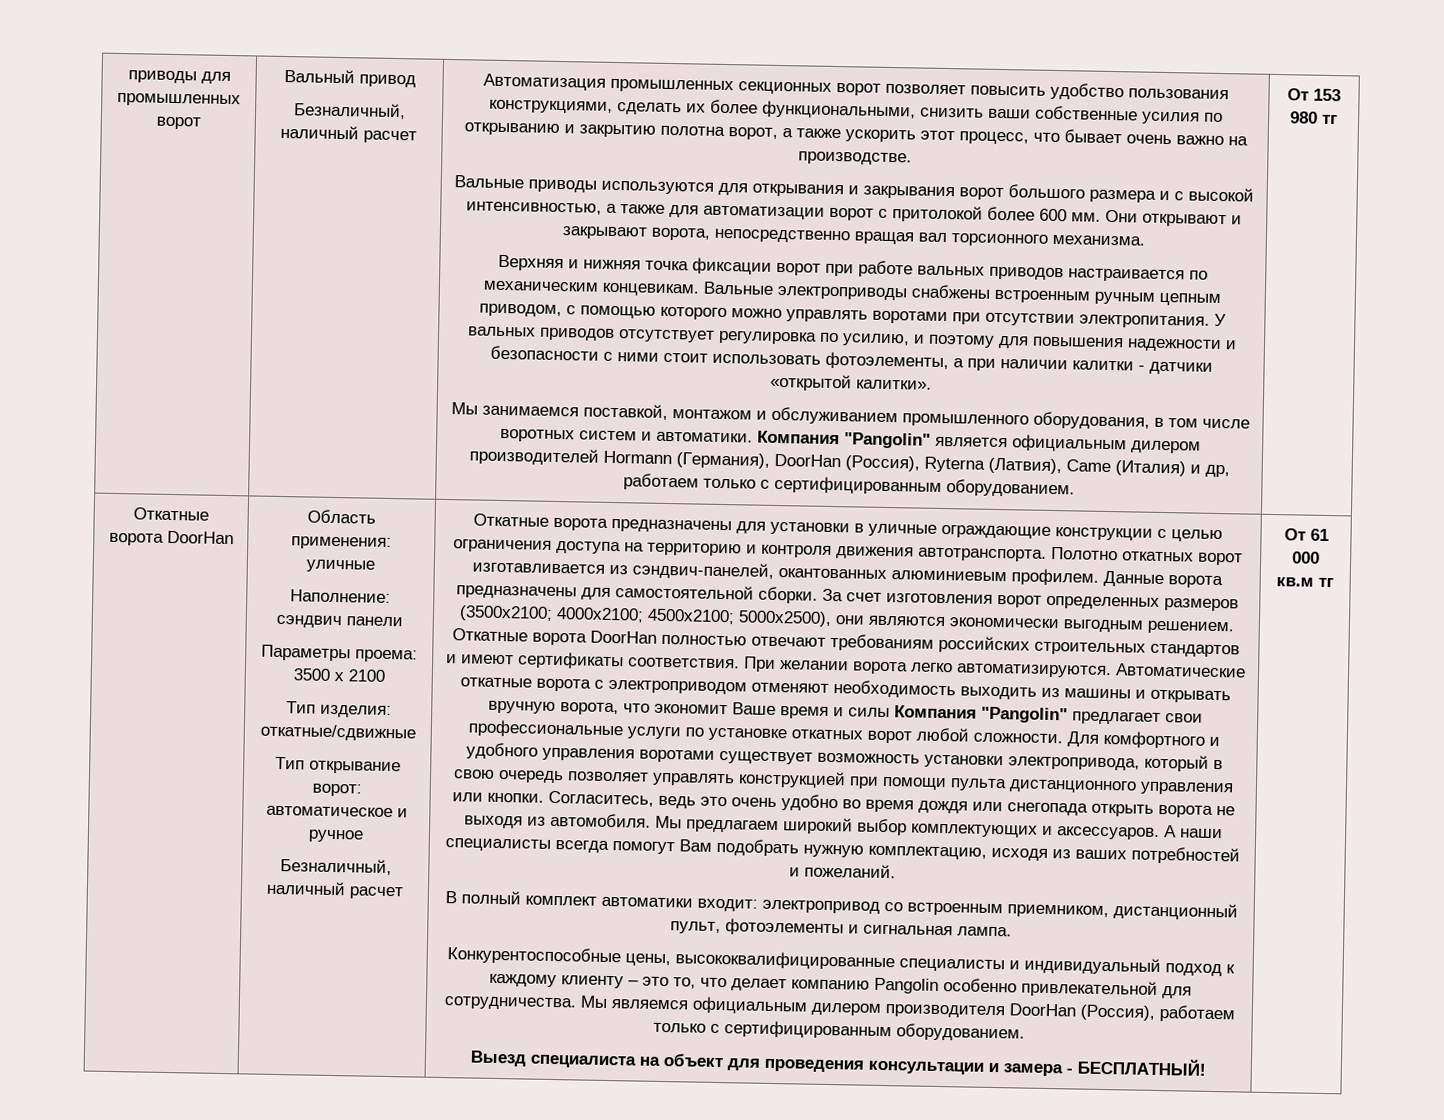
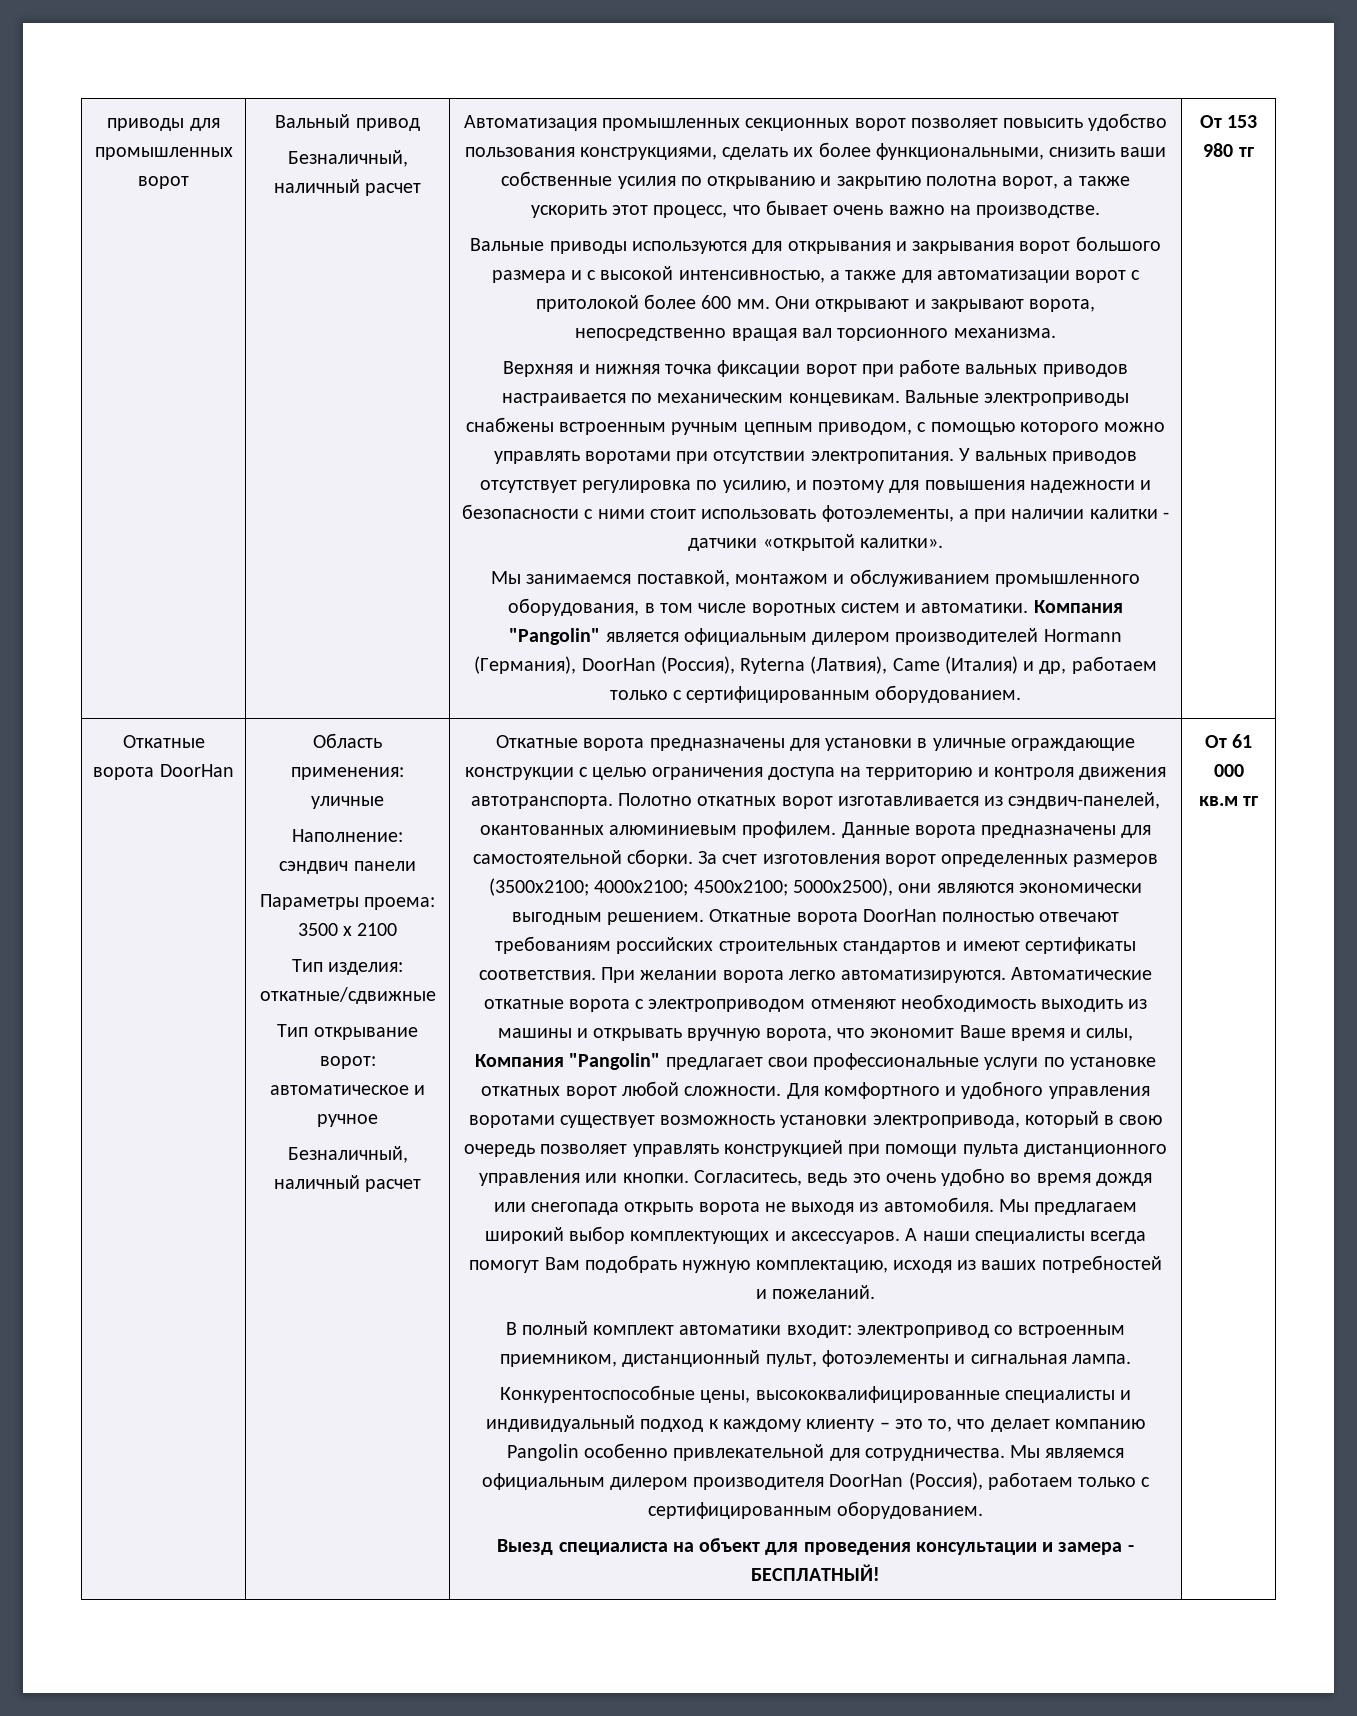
[847,707,890,718] силы -> [1086,1028,1134,1041] силы,

